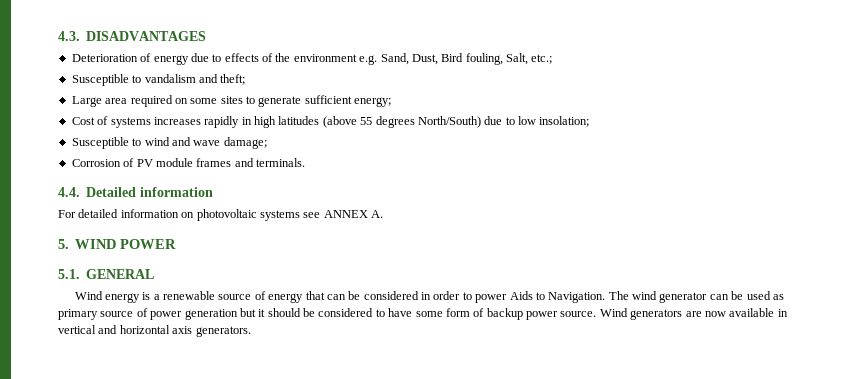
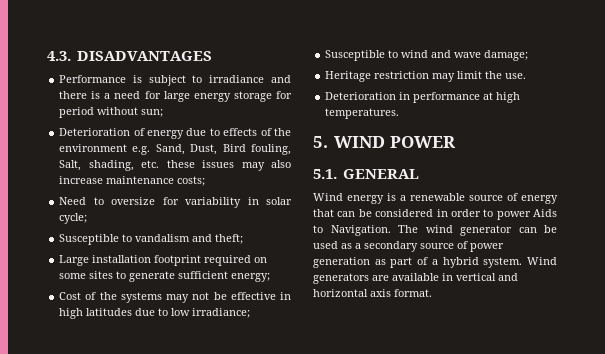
(207, 36) none -> [59,75,291,86] [59,91,292,102] [59,107,164,118] // Performance is subject to irradiance and there is a need for large energy storage for period without sun;
[531,54,553,64] etc.; -> [88,160,292,171] [59,176,206,186] [59,197,293,208] [59,213,88,224] shading, etc. these issues may also increase maintenance costs; // Need to oversize for variability in solar cycle;
[105,98,128,104] area -> [92,255,202,266] installation footprint
[110,116,481,128] systems increases rapidly in high latitudes (above 55 degrees North/South) -> [99,292,292,303] [59,308,133,319] the systems may not be effective in high latitudes
[539,116,590,127] insolation; -> [192,308,251,318] irradiance;
[71,158,305,167] [58,187,214,197] [58,209,383,221] Corrosion of PV module frames and terminals. // 4.4. Detailed information // For detailed information on photovoltaic systems see ANNEX A. -> [325,71,527,82] [325,92,521,103] [325,108,400,119] Heritage restriction may limit the use. // Deterioration in performance at high temperatures.
[58,309,98,320] primary -> [355,241,418,252] a secondary
[239,308,597,320] but it should be considered to have some form of backup power source. -> [374,257,523,268] as part of a hybrid system.
[704,311,726,317] now -> (389, 278) none
[195,326,251,337] generators. -> [394,289,432,297] format.

